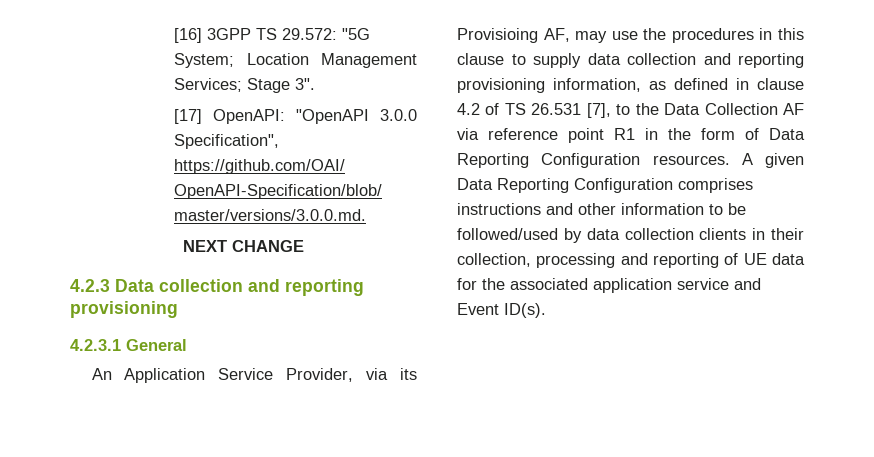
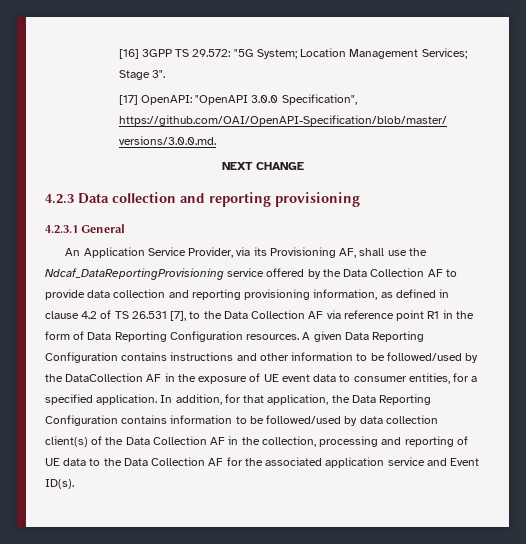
[457,28,804,43] [457,53,581,68] Provisioing AF, may use the procedures in this clause to supply -> [269,247,427,258] [45,268,457,280] [45,289,85,300] Provisioning AF, shall use the Ndcaf_DataReportingProvisioning service offered by the Data Collection AF to provide
[678,178,753,193] comprises -> [121,352,168,361] contains
[586,228,804,240] data collection clients in their -> [45,373,478,384] [45,394,432,405] [45,415,438,426] [45,436,260,447] the DataCollection AF in the exposure of UE event data to consumer entities, for a specified application. In addition, for that application, the Data Reporting Configuration contains information to be followed/used by data collection client(s) of the Data Collection AF in the
(805, 259) none -> [89,457,224,466] to the Data Collection AF

